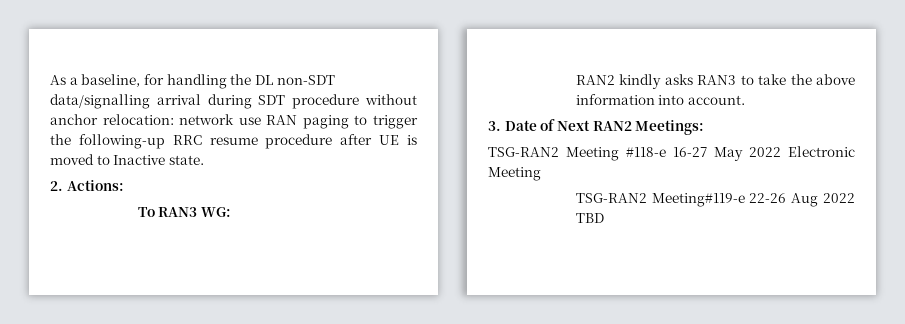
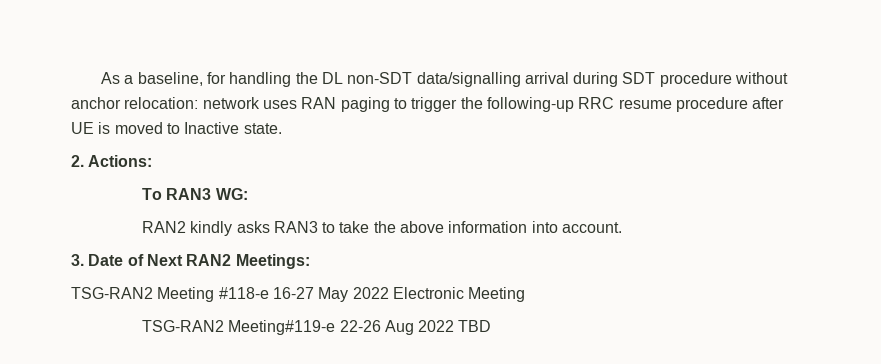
[238,117,261,125] use -> [262,100,297,109] uses

